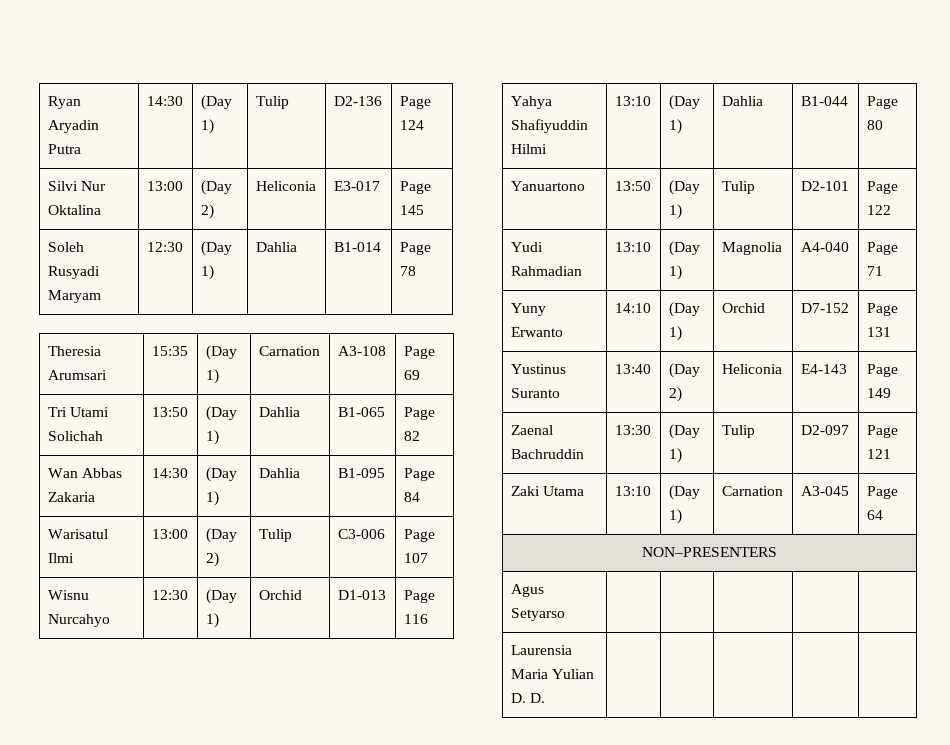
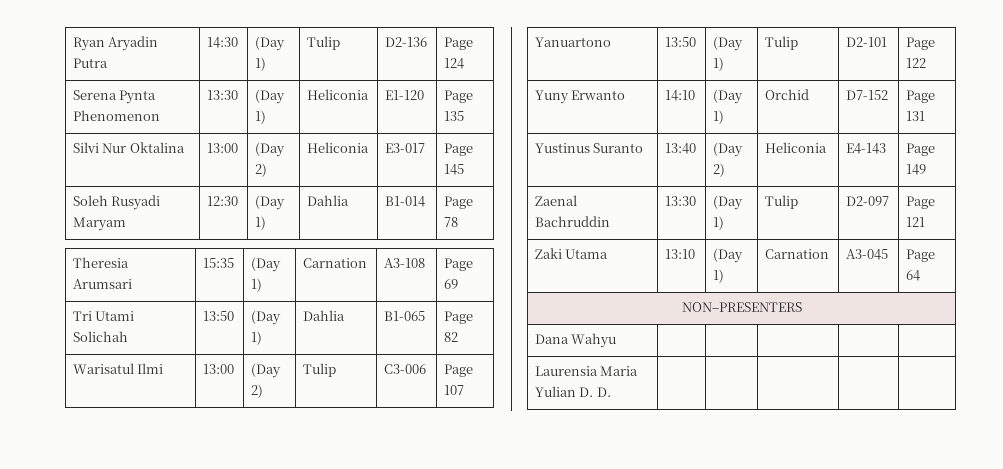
(424, 125) none -> [72,90,157,104] [72,110,160,121] [206,90,238,100] [254,89,285,104] [254,110,266,124] [306,89,369,100] [384,90,424,100] [443,90,473,103] [443,111,464,121] // Serena Pynta Phenomenon | 13:30 | (Day 1) | Heliconia | E1-120 | Page 135
[47,468,122,478] [47,492,95,502] [151,468,188,478] [205,467,237,482] [205,491,219,506] [258,468,300,478] [337,468,385,478] [403,468,435,481] [403,492,420,502] // Wan Abbas Zakaria | 14:30 | (Day 1) | Dahlia | B1-095 | Page 84 -> (458, 337) none
[47,590,89,600] [47,614,110,627] [151,590,188,600] [205,589,237,604] [205,613,219,628] [258,590,302,600] [337,590,386,600] [403,590,435,603] [403,614,428,624] [510,96,552,109] [510,119,588,133] [510,144,547,154] [614,96,651,106] [668,95,700,110] [668,119,682,134] [721,96,763,106] [800,96,848,106] [866,96,898,109] [866,120,883,130] // Wisnu Nurcahyo | 12:30 | (Day 1) | Orchid | D1-013 | Page 116 // Yahya Shafiyuddin Hilmi | 13:10 | (Day 1) | Dahlia | B1-044 | Page 80 -> (464, 390) none
[510,242,543,252] [510,266,582,276] [614,242,651,252] [668,241,700,256] [668,265,682,280] [721,242,782,255] [800,242,849,252] [866,242,898,255] [866,266,883,276] // Yudi Rahmadian | 13:10 | (Day 1) | Magnolia | A4-040 | Page 71 -> (926, 63) none
[510,584,544,597] [510,608,565,621] Agus Setyarso -> [534,333,617,348] Dana Wahyu

